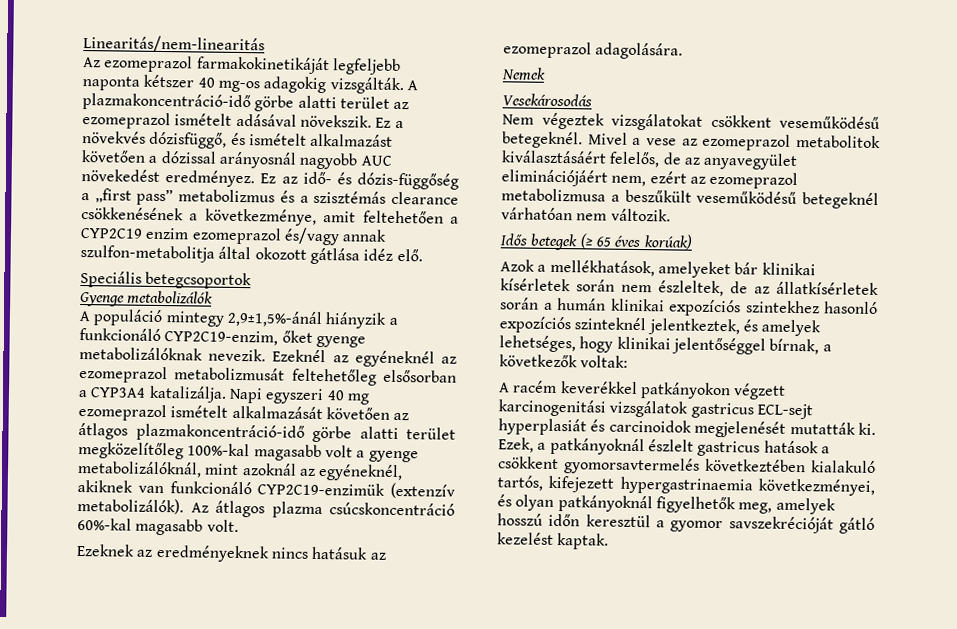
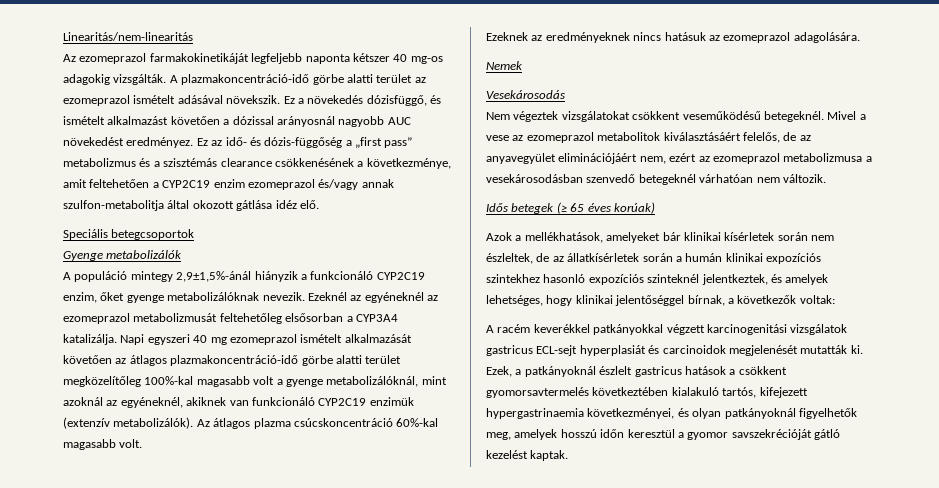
[82,131,146,144] növekvés -> [307,95,364,104] növekedés
[164,330,279,346] CYP2C19-enzim, -> [376,272,425,280] [63,292,97,303] CYP2C19 enzim,
[257,482,386,496] CYP2C19-enzimük -> [318,397,414,406] CYP2C19 enzimük
[624,189,798,204] beszűkült veseműködésű -> [486,174,636,183] vesekárosodásban szenvedő
[639,382,731,400] patkányokon -> [593,324,664,335] patkányokkal

